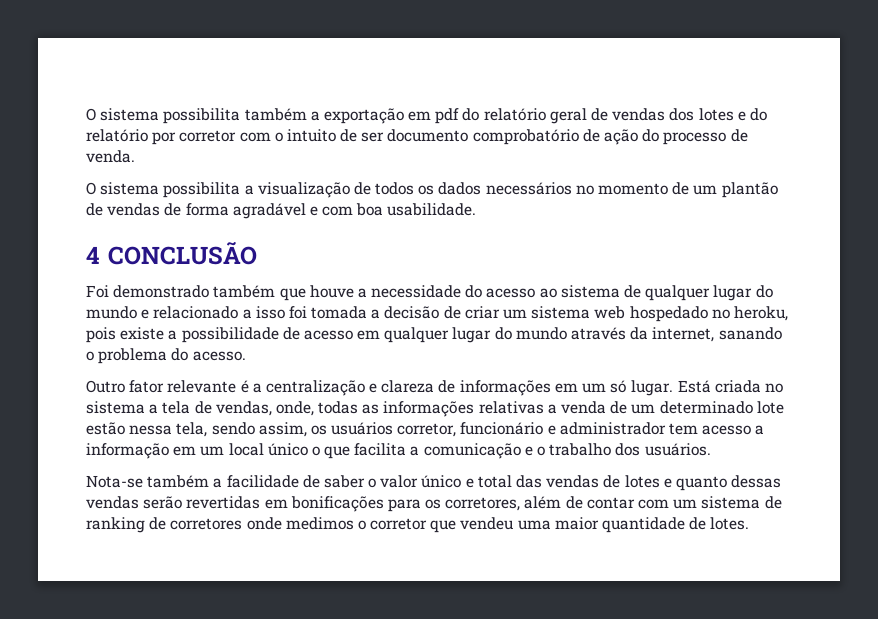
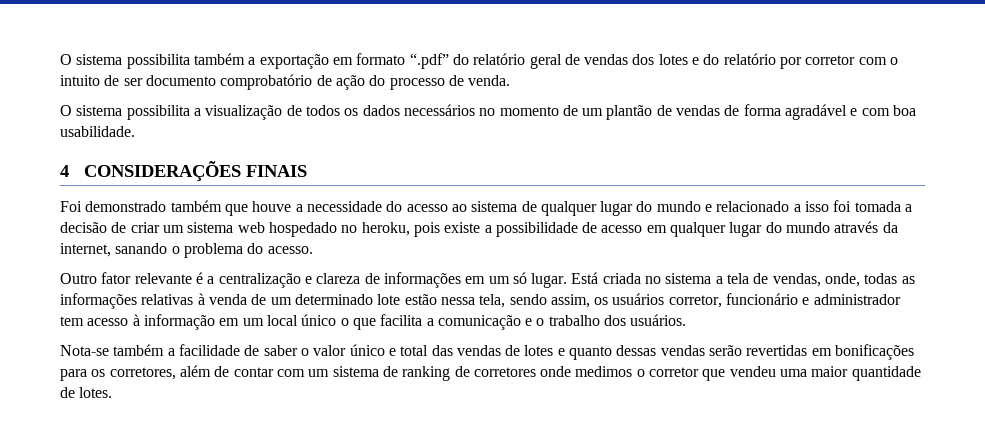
[435,108,460,124] pdf -> [356,53,449,69] formato “.pdf”
[108,241,258,265] CONCLUSÃO -> [84,161,308,181] CONSIDERAÇÕES FINAIS
[547,404,557,414] a -> [197,293,205,305] à
[755,425,765,435] a -> [132,314,140,326] à

